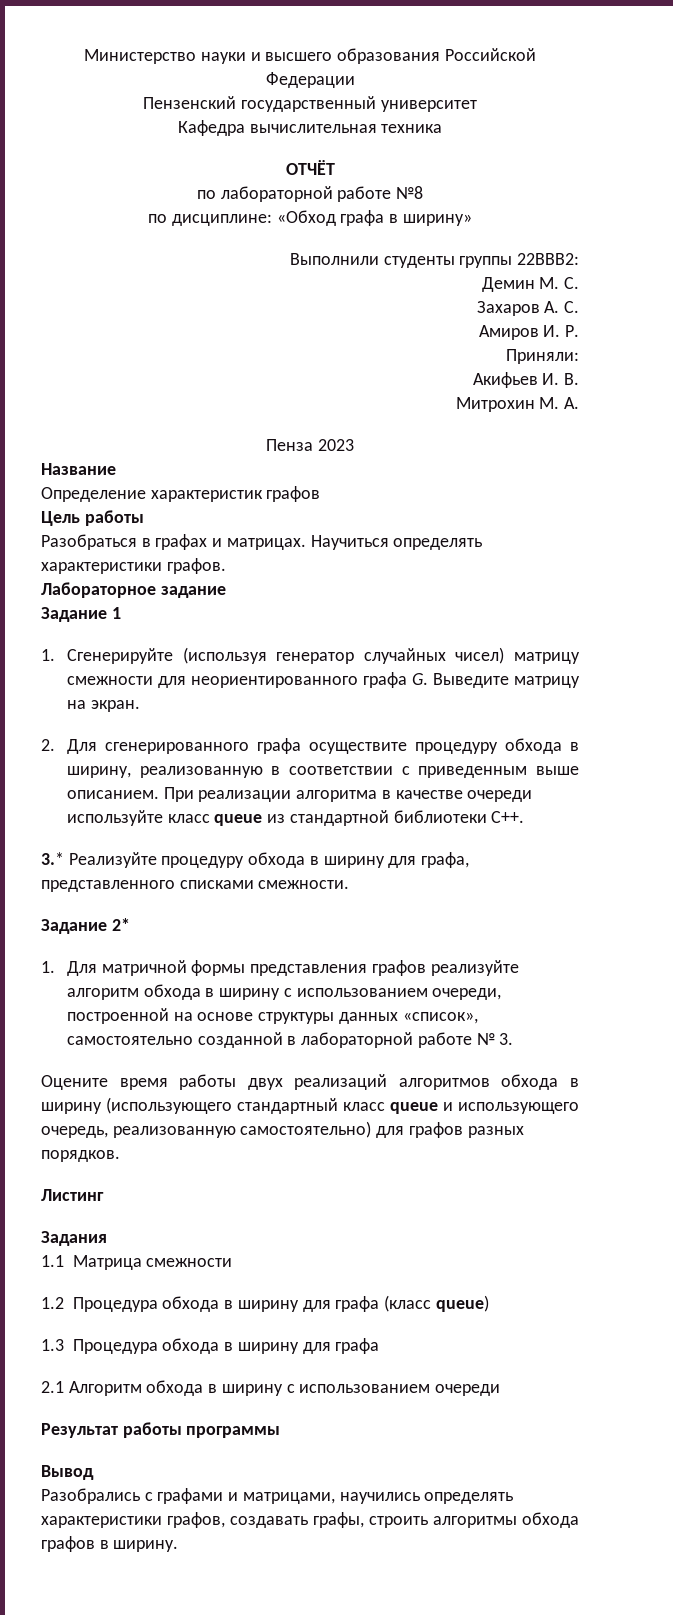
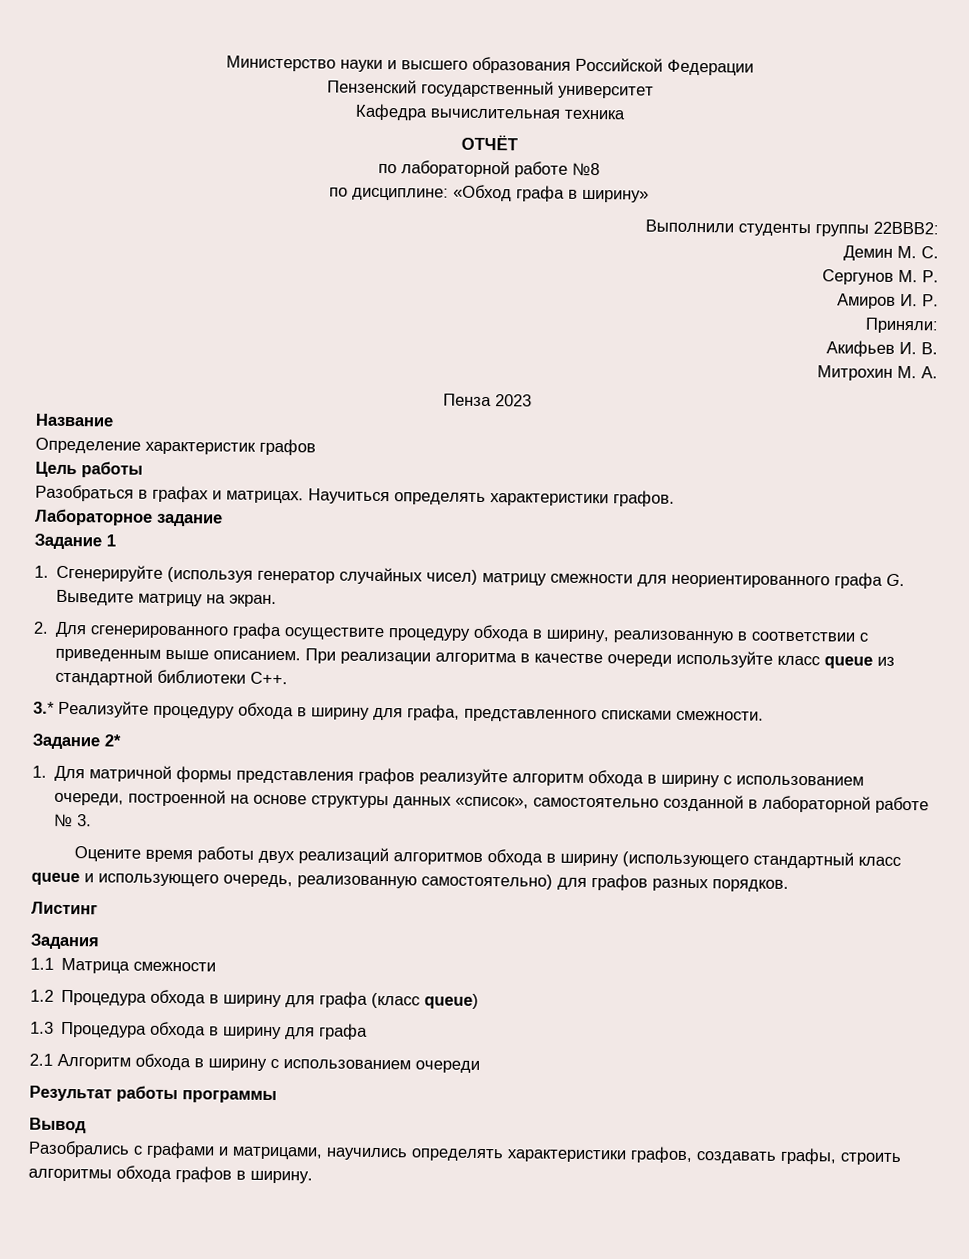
[476,301,580,316] Захаров А. С. -> [822,269,939,285] Сергунов М. Р.

